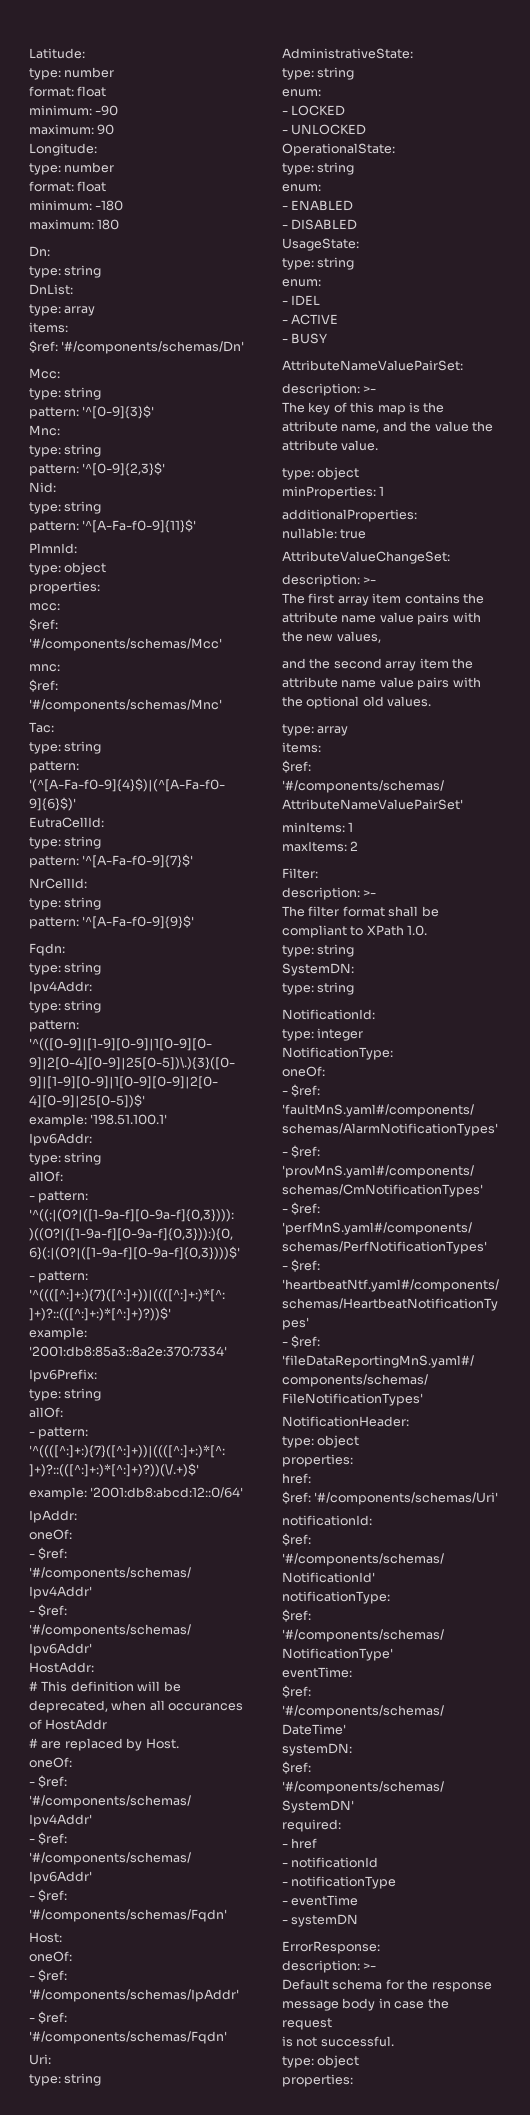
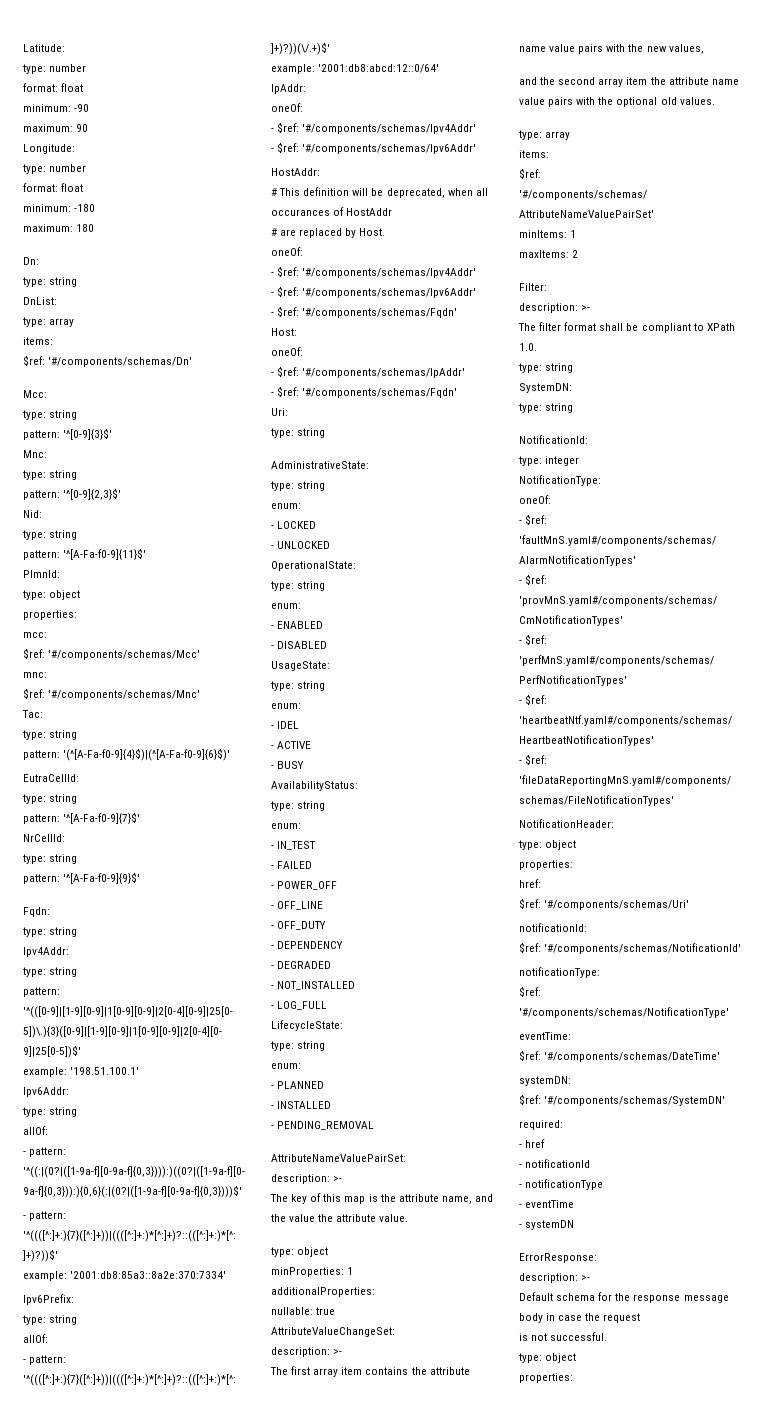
(328, 338) none -> [271,781,358,791] [271,801,326,811] [271,823,301,829] [271,841,317,850] [271,861,313,869] [271,881,338,890] [271,901,324,910] [271,921,327,930] [271,941,344,949] [271,961,332,969] [271,981,356,990] [271,1001,328,1010] [271,1020,343,1031] [271,1041,326,1051] [271,1063,301,1069] [271,1081,325,1089] [271,1101,332,1109] [271,1121,375,1130] // AvailabilityStatus: // type: string // enum: // - IN_TEST // - FAILED // - POWER_OFF // - OFF_LINE // - OFF_DUTY // - DEPENDENCY // - DEGRADED // - NOT_INSTALLED // - LOG_FULL // LifecycleState: // type: string // enum: // - PLANNED // - INSTALLED // - PENDING_REMOVAL

